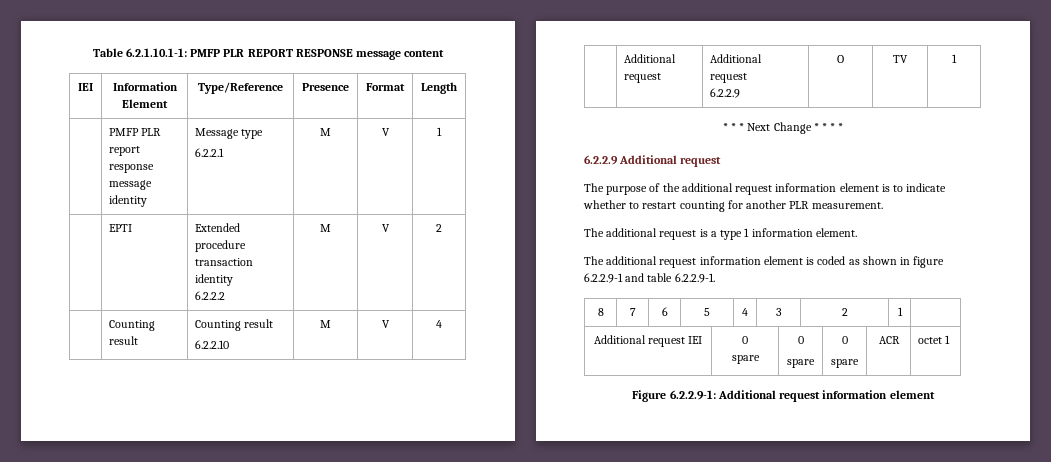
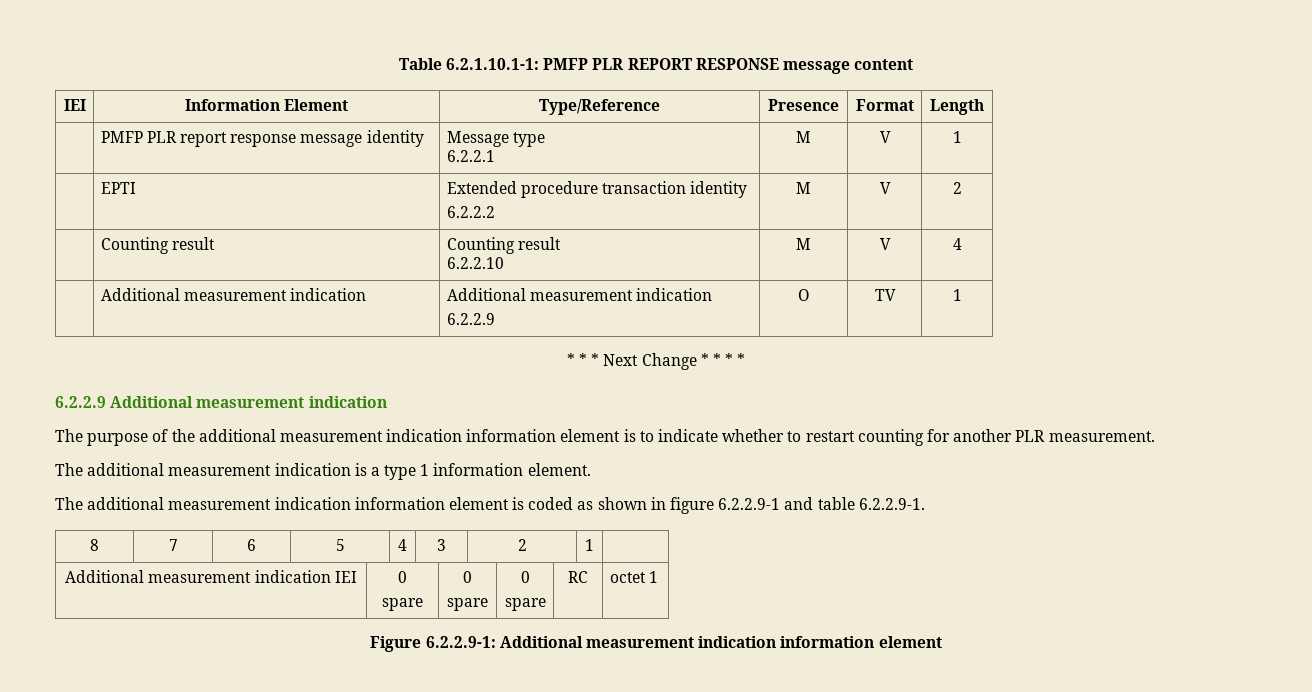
[624,73,662,83] [710,54,763,63] [710,73,748,83] request | Additional request -> [183,288,367,301] [446,288,713,301] measurement indication | Additional measurement indication
[680,157,722,167] request -> [196,396,387,408] measurement indication
[735,185,773,195] request -> [279,429,463,442] measurement indication
[659,230,697,240] request -> [168,463,351,476] measurement indication
[659,258,697,268] request -> [168,497,351,510] measurement indication
[648,337,685,347] request -> [148,570,331,583] measurement indication
[878,336,900,344] ACR -> [568,571,588,583] RC
[779,392,821,402] request -> [586,636,777,648] measurement indication

